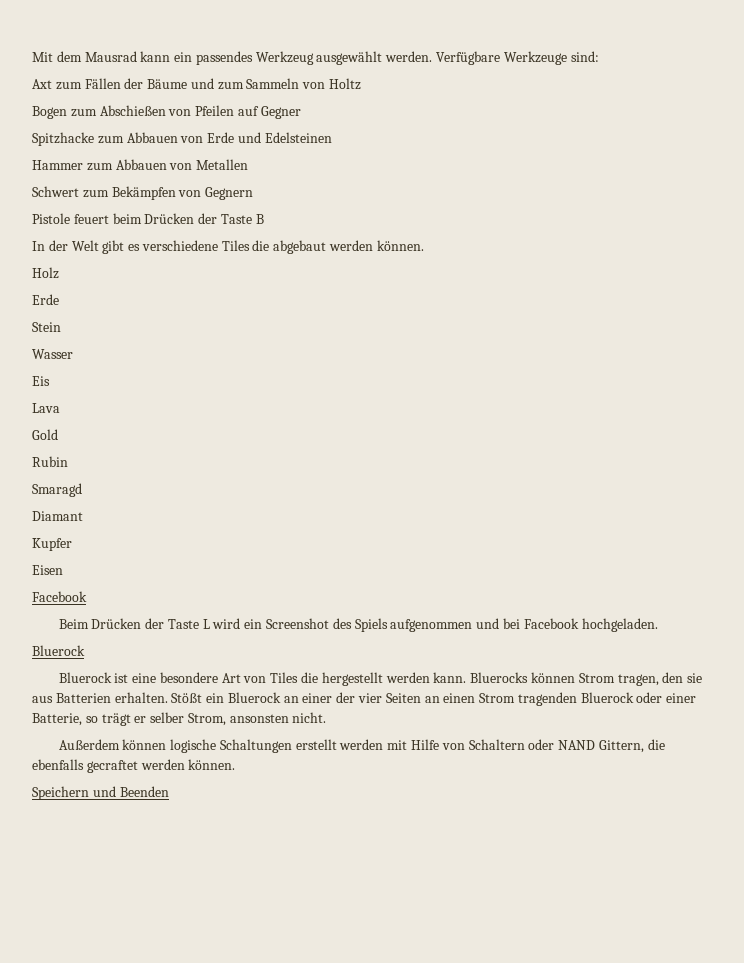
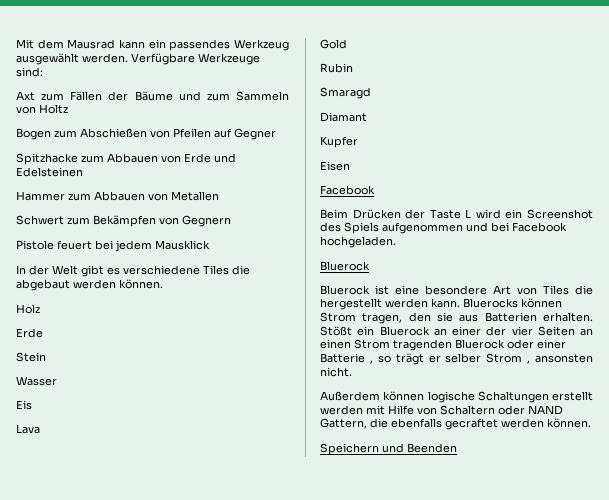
[112,213,264,224] beim Drücken der Taste B -> [95,240,210,252] bei jedem Mausklick
[32,713,82,726] Batterie, -> [320,353,373,364] Batterie ,
[187,713,226,726] Strom, -> [486,353,531,364] Strom ,
[598,740,644,753] Gittern, -> [320,418,367,429] Gattern,

